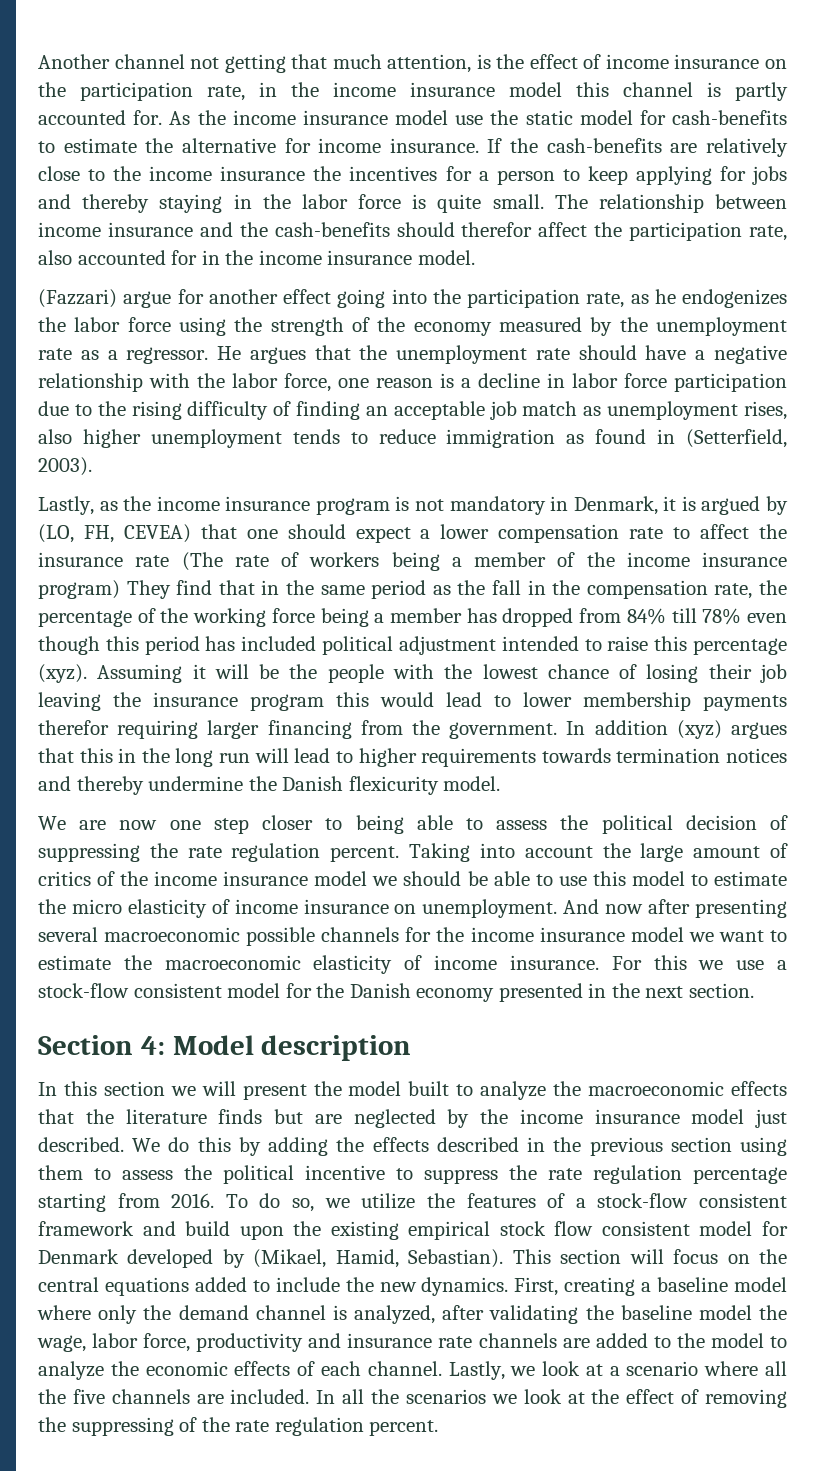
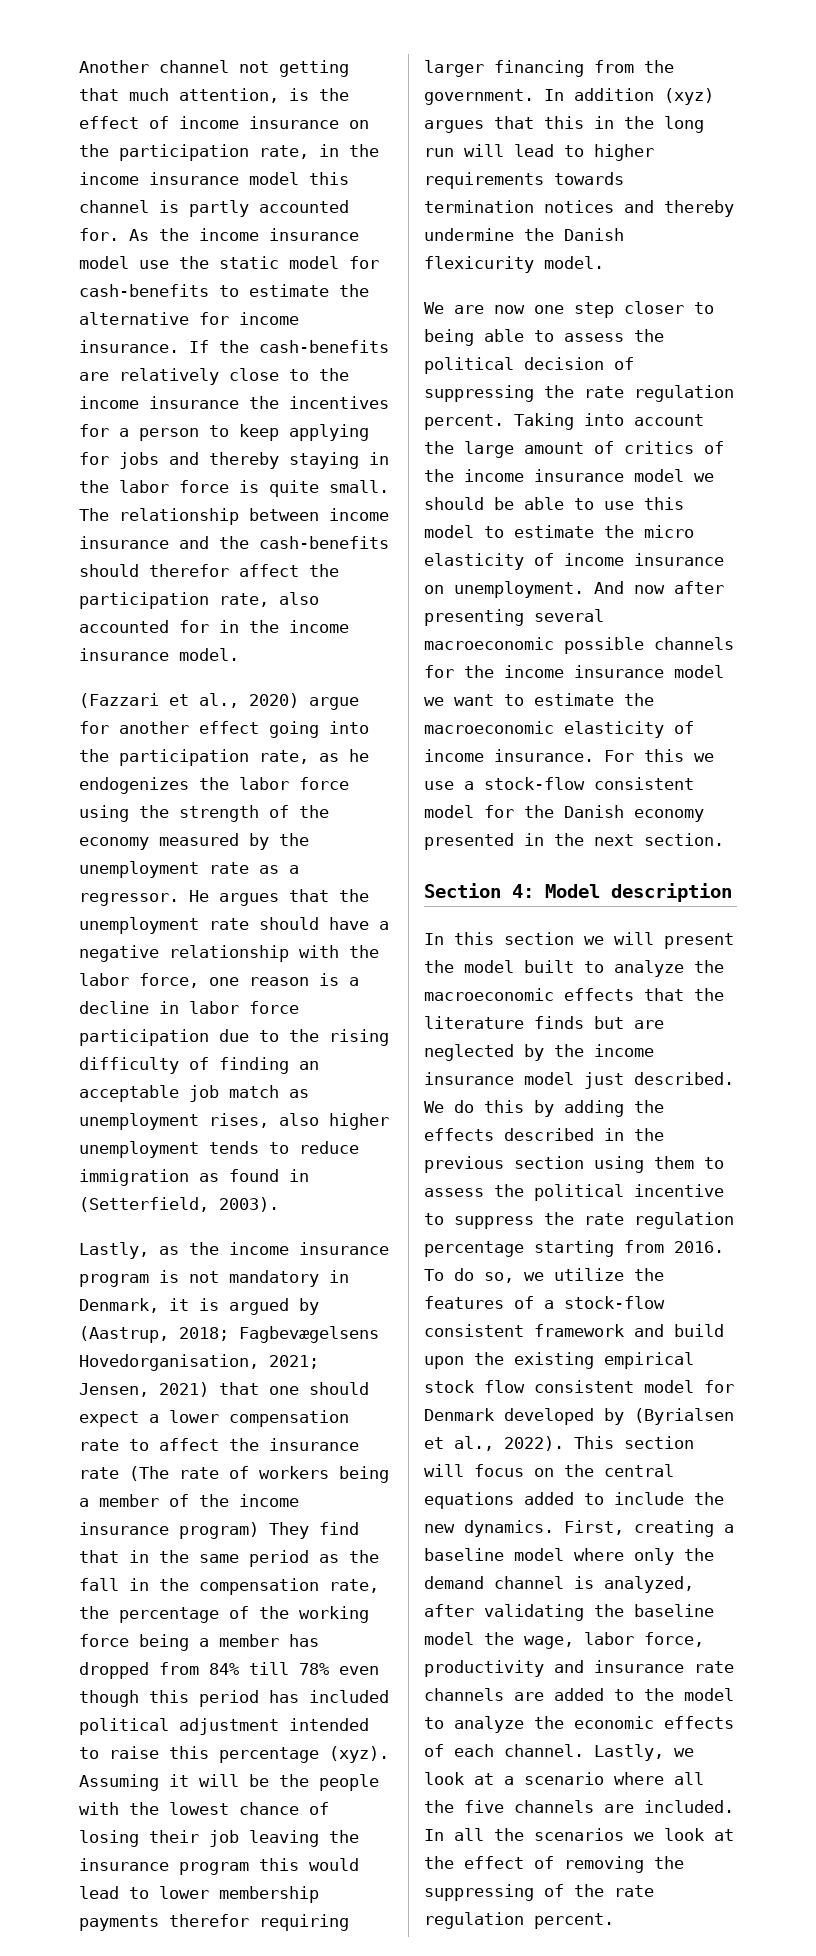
[38,289,117,308] (Fazzari) -> [79,693,299,708] (Fazzari et al., 2020)
[38,524,191,543] (LO, FH, CEVEA) -> [79,1326,379,1343] [79,1354,319,1371] [79,1382,209,1397] (Aastrup, 2018; Fagbevægelsens Hovedorganisation, 2021; Jensen, 2021)
[253,1249,504,1268] (Mikael, Hamid, Sebastian). -> [634,1408,734,1425] [424,1436,564,1451] (Byrialsen et al., 2022).

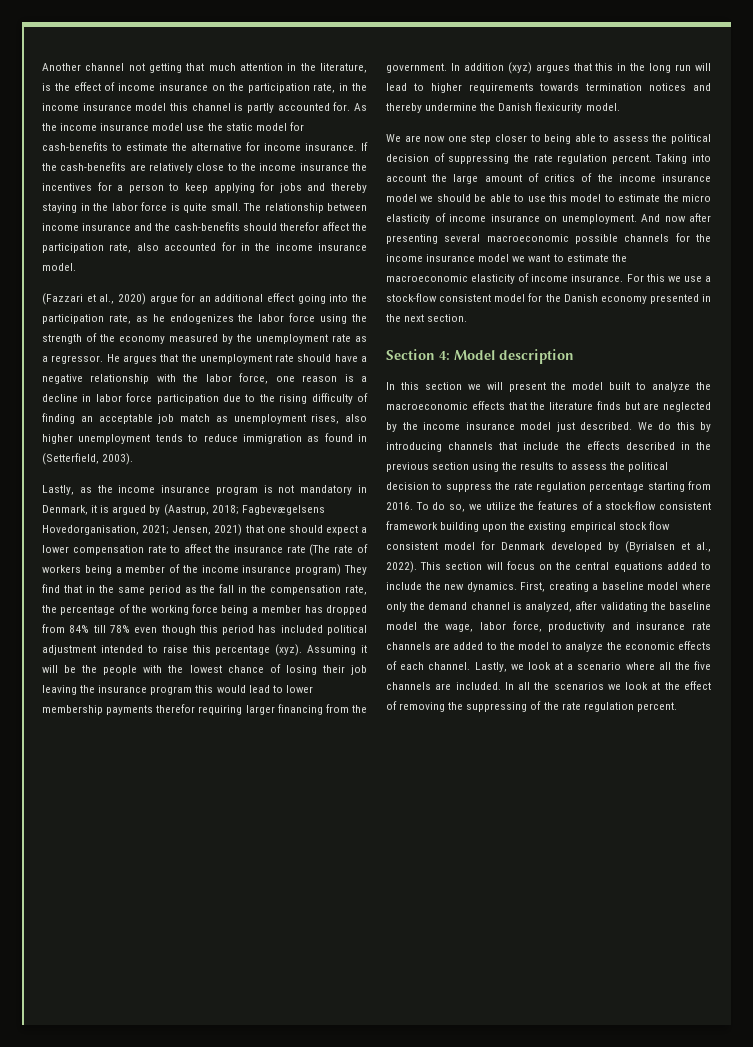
[179,88,279,103] attention, -> [240,63,367,73] attention in the literature,
[119,721,189,734] another -> [198,294,264,302] an additional
[564,1100,624,1117] adding -> [386,442,560,452] introducing channels that include
[654,1156,724,1169] [424,1184,724,1201] them to assess the political incentive -> [502,462,668,472] [386,482,429,490] the results to assess the political decision
[634,1324,724,1337] and build -> [440,522,480,532] building

